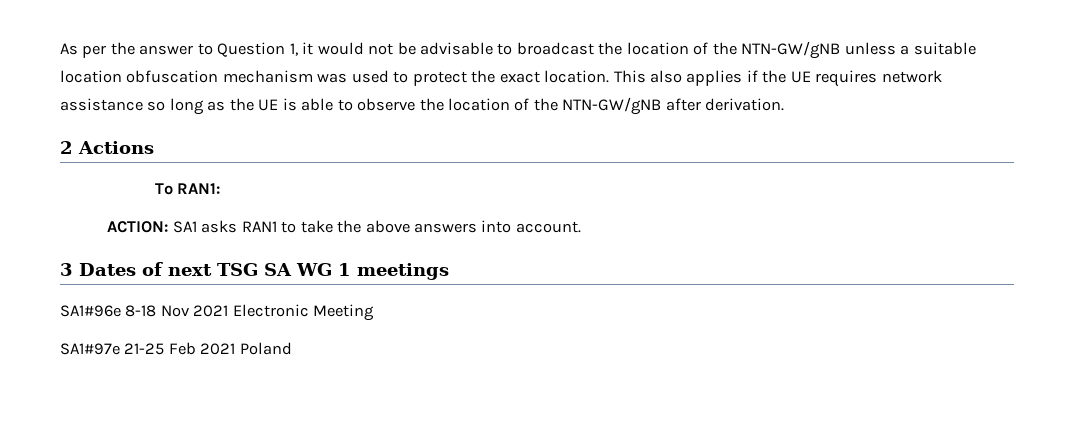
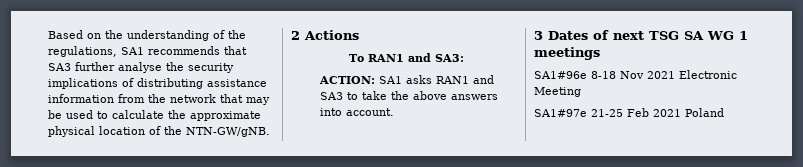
[60,41,976,59] [60,70,942,87] [60,97,785,115] As per the answer to Question 1, it would not be advisable to broadcast the location of the NTN-GW/gNB unless a suitable location obfuscation mechanism was used to protect the exact location. This also applies if the UE requires network assistance so long as the UE is able to observe the location of the NTN-GW/gNB after derivation. -> [48,30,246,41] [48,46,247,57] [48,62,234,73] [48,78,267,89] [48,94,270,105] [48,110,261,121] [48,126,270,137] Based on the understanding of the regulations, SA1 recommends that SA3 further analyse the security implications of distributing assistance information from the network that may be used to calculate the approximate physical location of the NTN-GW/gNB.
[177,183,221,194] RAN1: -> [368,53,465,62] RAN1 and SA3:
(277, 226) none -> [473,75,495,84] [320,92,344,100] and SA3

